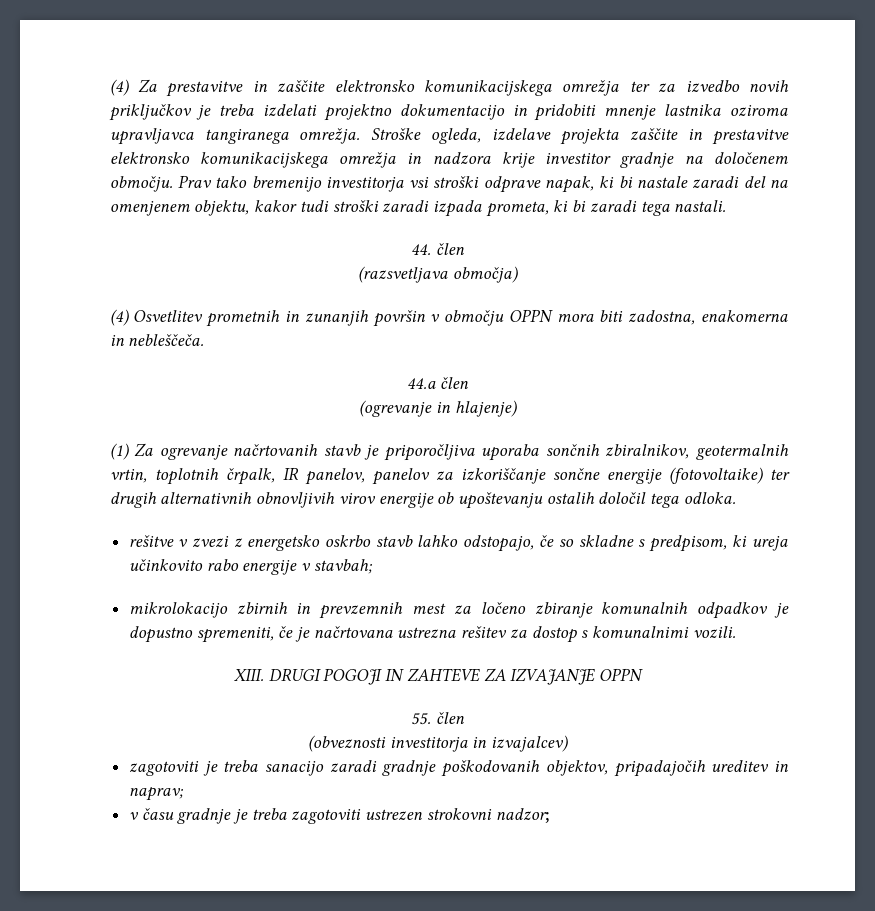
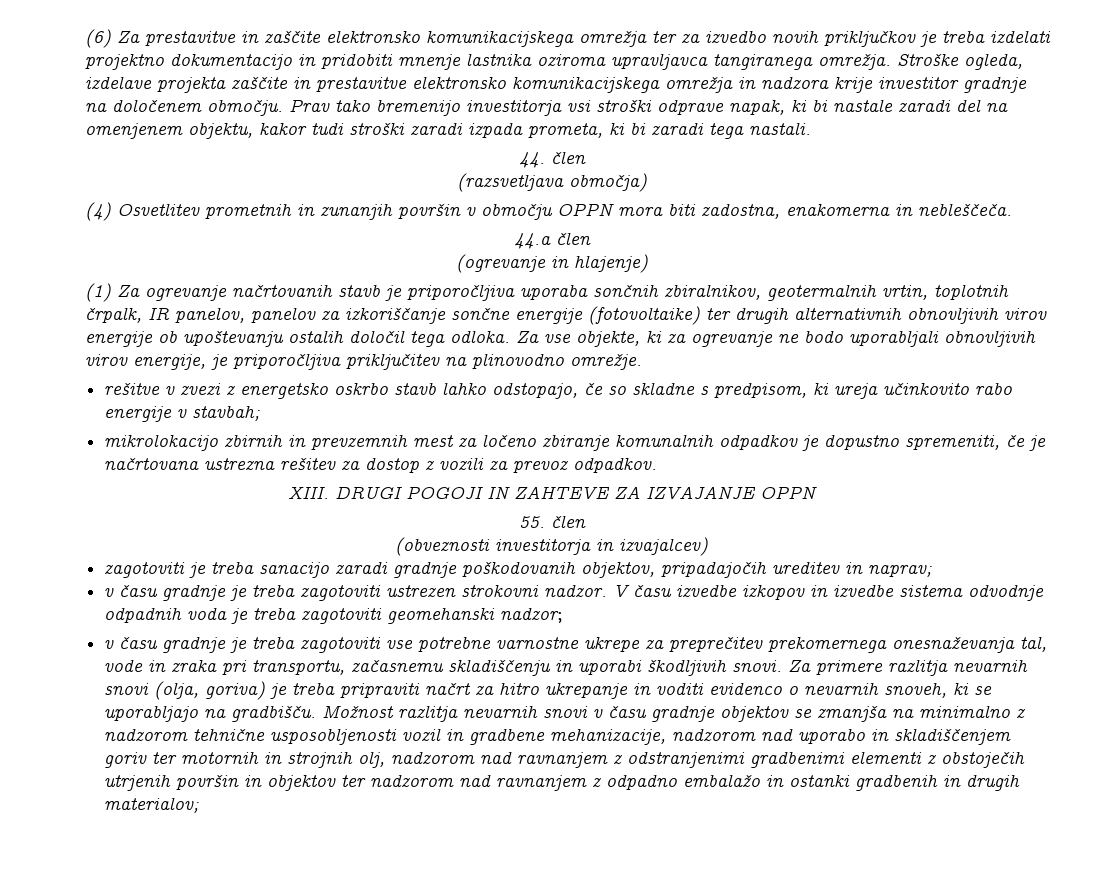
[109,79,129,96] (4) -> [84,29,111,48] (6)
(736, 498) none -> [515,330,1036,347] [84,353,642,370] Za vse objekte, ki za ogrevanje ne bodo uporabljali obnovljivih virov energije, je priporočljiva priključitev na plinovodno omrežje.
[581,626,736,638] s komunalnimi vozili. -> [425,457,658,473] z vozili za prevoz odpadkov.
[495,808,549,823] nadzor; -> [544,584,1045,601] [104,607,564,624] [104,636,1048,653] [104,659,1029,676] [104,681,993,700] [104,705,1026,722] [104,728,1012,745] [104,751,1026,768] [104,774,1021,791] [104,797,200,813] nadzor. V času izvedbe izkopov in izvedbe sistema odvodnje odpadnih voda je treba zagotoviti geomehanski nadzor; // v času gradnje je treba zagotoviti vse potrebne varnostne ukrepe za preprečitev prekomernega onesnaževanja tal, vode in zraka pri transportu, začasnemu skladiščenju in uporabi škodljivih snovi. Za primere razlitja nevarnih snovi (olja, goriva) je treba pripraviti načrt za hitro ukrepanje in voditi evidenco o nevarnih snoveh, ki se uporabljajo na gradbišču. Možnost razlitja nevarnih snovi v času gradnje objektov se zmanjša na minimalno z nadzorom tehnične usposobljenosti vozil in gradbene mehanizacije, nadzorom nad uporabo in skladiščenjem goriv ter motornih in strojnih olj, nadzorom nad ravnanjem z odstranjenimi gradbenimi elementi z obstoječih utrjenih površin in objektov ter nadzorom nad ravnanjem z odpadno embalažo in ostanki gradbenih in drugih materialov;

